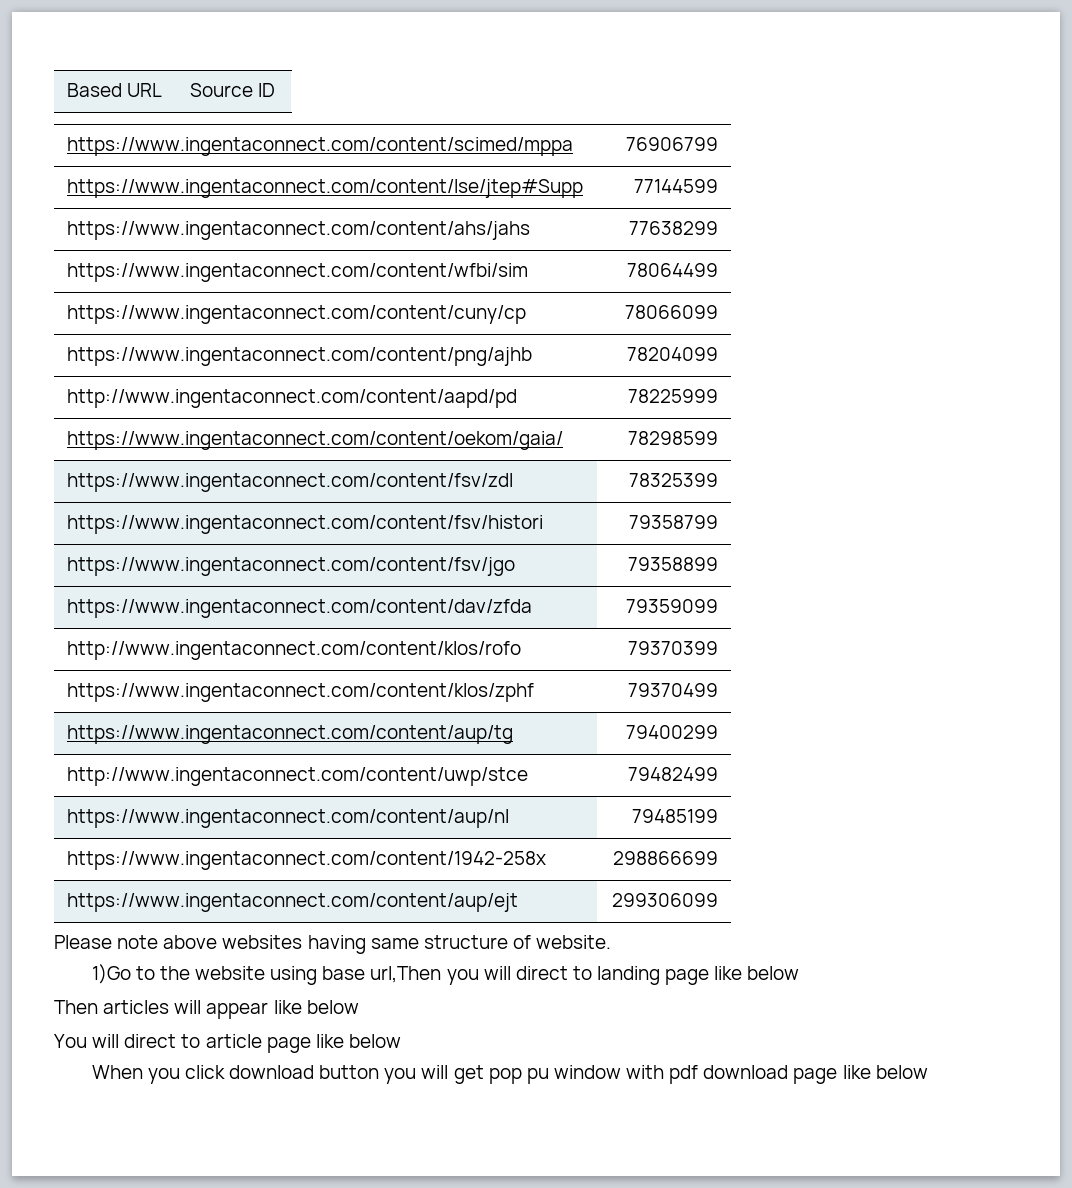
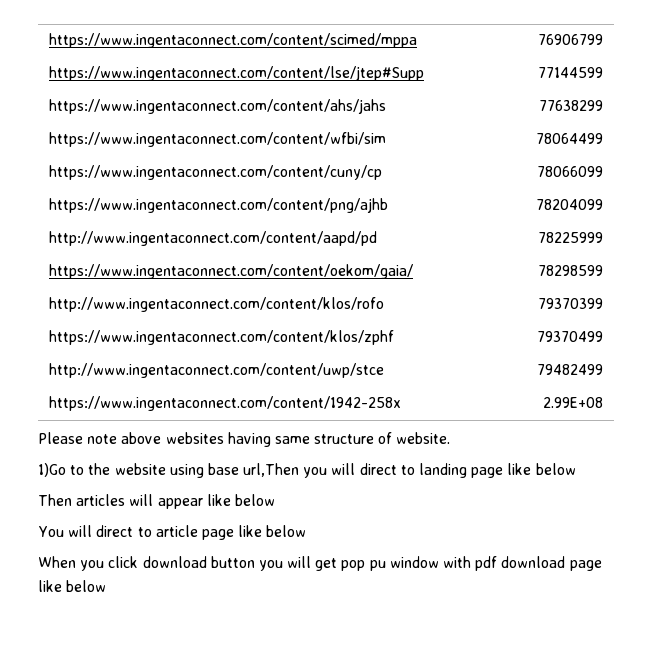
[67,83,163,97] [190,83,276,97] Based URL | Source ID // -> (49, 40) none
[67,473,514,492] [628,473,718,487] [67,515,544,534] [628,515,718,529] [67,557,516,576] [627,557,718,571] [67,599,533,618] [625,599,718,613] // https://www.ingentaconnect.com/content/fsv/zdl | 78325399 // https://www.ingentaconnect.com/content/fsv/histori | 79358799 // https://www.ingentaconnect.com/content/fsv/jgo | 79358899 // https://www.ingentaconnect.com/content/dav/zfda | 79359099 -> (603, 270) none
[67,725,514,744] [625,725,718,739] // https://www.ingentaconnect.com/content/aup/tg | 79400299 -> (603, 336) none
[67,809,510,828] [631,809,718,823] // https://www.ingentaconnect.com/content/aup/nl | 79485199 -> (603, 369) none
[612,851,718,865] [67,893,519,912] [611,893,718,907] 298866699 // https://www.ingentaconnect.com/content/aup/ejt | 299306099 -> [542,397,603,408] 2.99E+08

